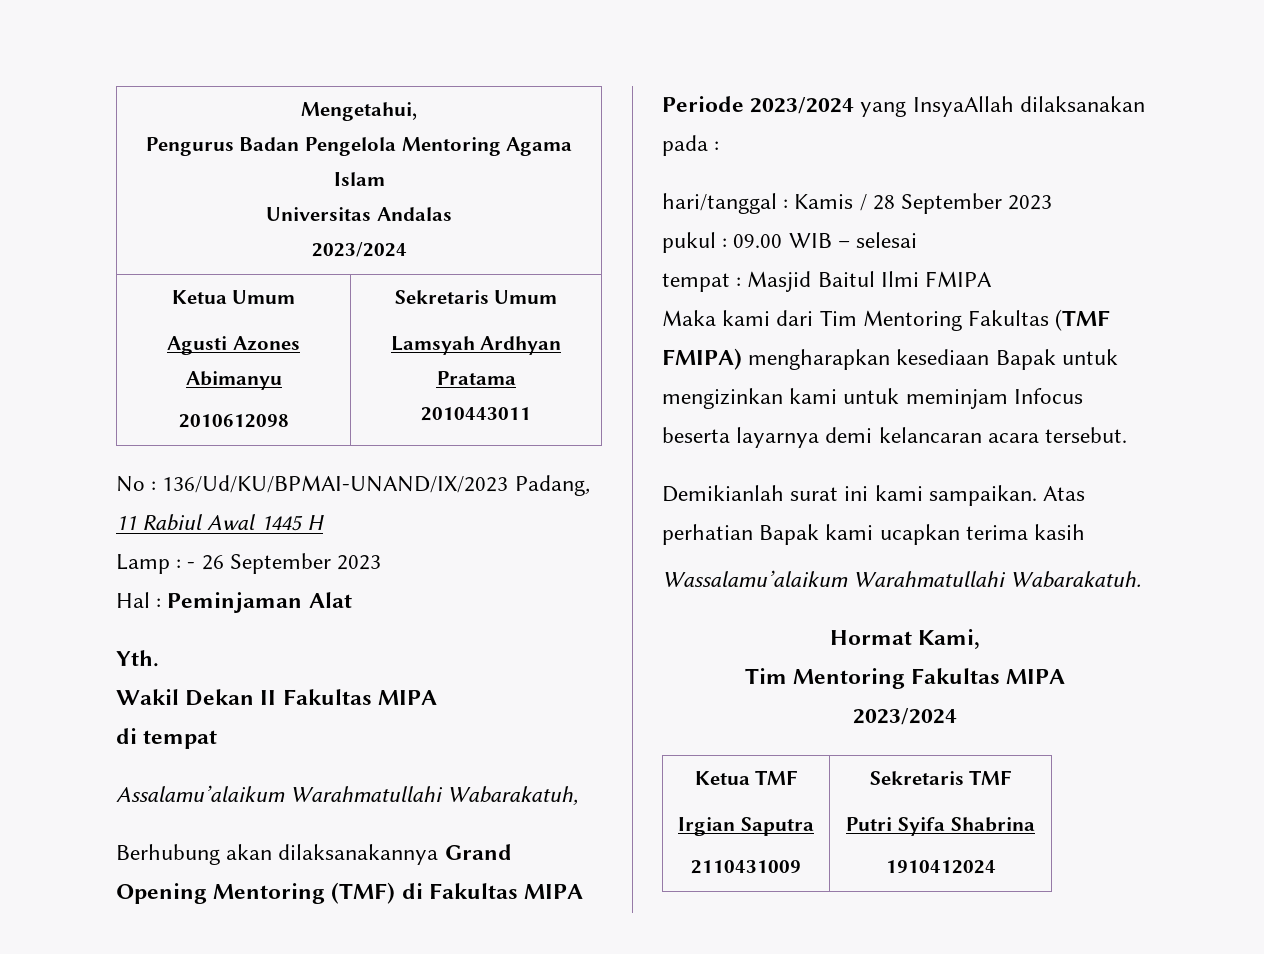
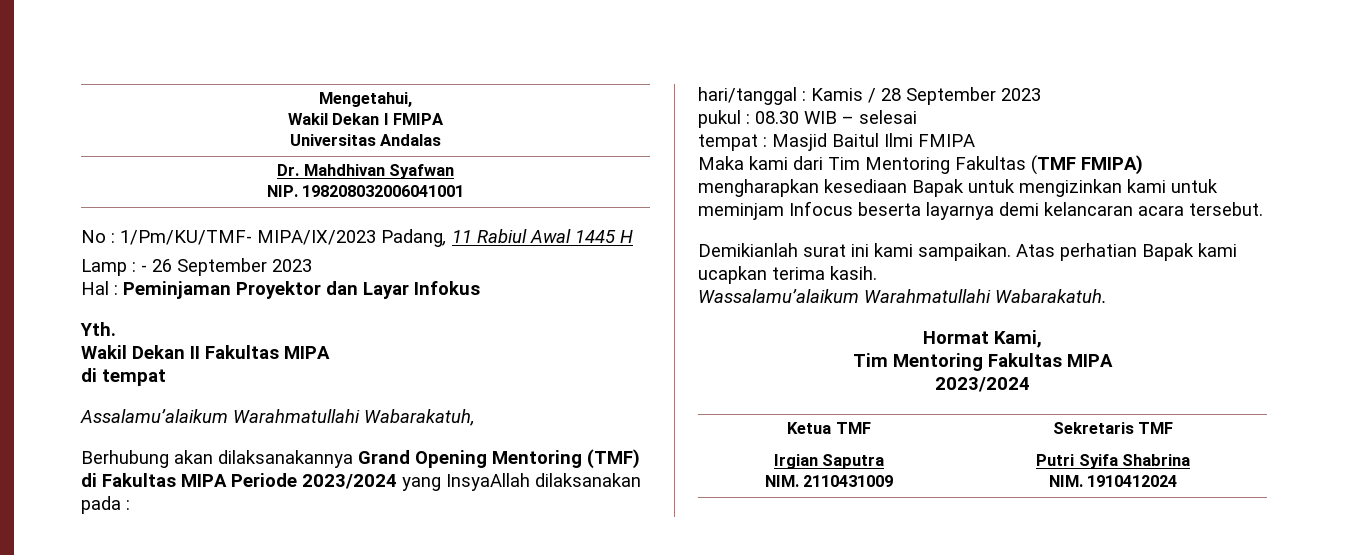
[145,137,573,156] [333,172,385,186] [266,207,452,221] [311,242,407,257] [171,290,296,304] [167,336,300,355] [185,371,282,390] [178,414,289,428] [394,290,558,304] [390,336,562,355] [436,371,516,385] [421,407,531,421] Pengurus Badan Pengelola Mentoring Agama Islam // Universitas Andalas // 2023/2024 // Ketua Umum // Agusti Azones Abimanyu // 2010612098 | Sekretaris Umum // Lamsyah Ardhyan Pratama // 2010443011 -> [287,113,445,125] [289,134,442,146] [277,164,454,179] [266,185,465,197] Wakil Dekan I FMIPA // Universitas Andalas // Dr. Mahdhivan Syafwan // NIP. 198208032006041001
[162,475,509,493] 136/Ud/KU/BPMAI-UNAND/IX/2023 -> [120,230,376,245] 1/Pm/KU/TMF- MIPA/IX/2023
[308,592,352,608] Alat -> [236,281,480,299] Proyektor dan Layar Infokus
[733,234,783,248] 09.00 -> [755,111,799,124] 08.30
[1034,524,1086,540] kasih -> [830,266,877,280] kasih.
(814, 826) none -> [764,475,799,487] NIM.
(1035, 824) none -> [1048,475,1083,487] NIM.

